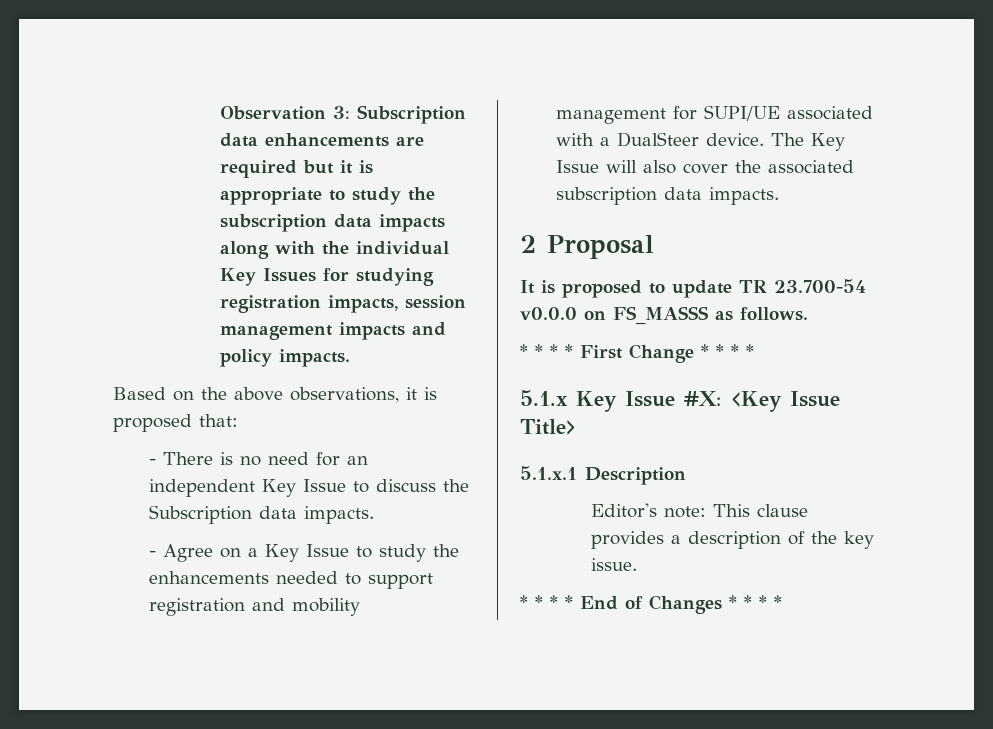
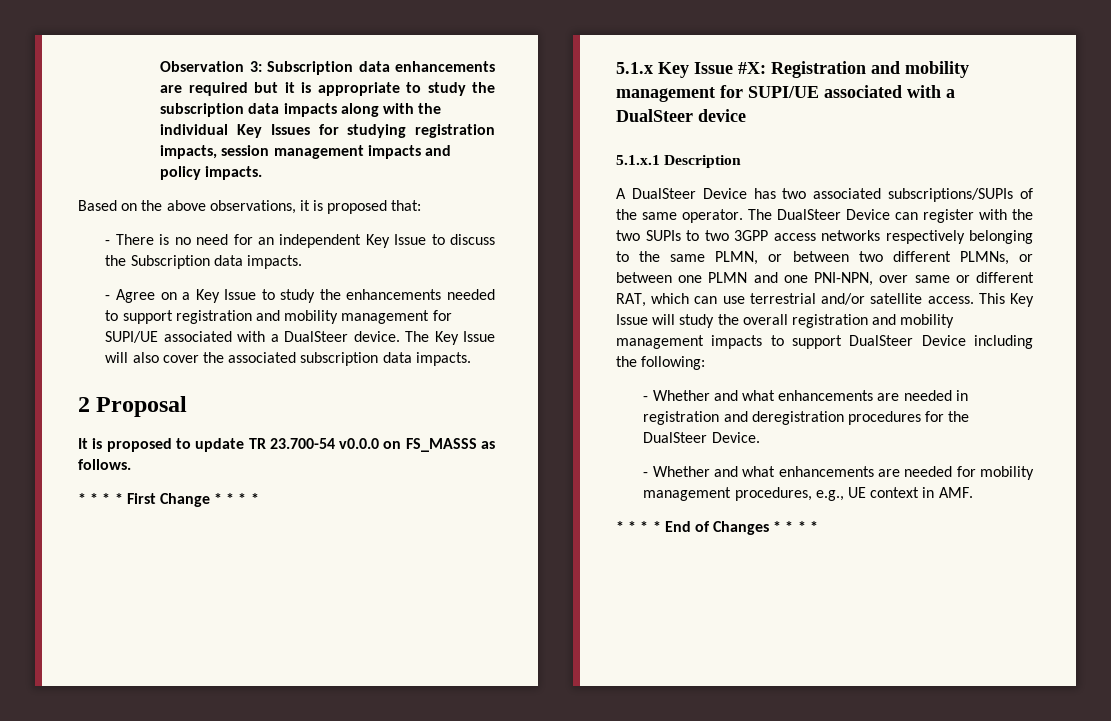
[730,391,840,412] [520,419,577,435] [520,466,686,485] [591,503,809,518] [591,531,875,549] [591,558,638,571] <Key Issue Title> // 5.1.x.1 Description // Editor's note: This clause provides a description of the key issue. -> [771,61,969,78] [616,85,955,102] [616,109,746,122] [616,155,742,168] [616,188,1033,202] [616,209,1033,223] [616,230,1033,244] [616,251,1033,265] [616,272,1034,286] [616,293,1034,307] [616,314,955,328] [616,335,1033,349] [616,356,706,370] [643,390,968,401] [643,411,970,425] [643,432,760,443] [643,466,1034,480] [643,487,973,501] Registration and mobility management for SUPI/UE associated with a DualSteer device // 5.1.x.1 Description // A DualSteer Device has two associated subscriptions/SUPIs of the same operator. The DualSteer Device can register with the two SUPIs to two 3GPP access networks respectively belonging to the same PLMN, or between two different PLMNs, or between one PLMN and one PNI-NPN, over same or different RAT, which can use terrestrial and/or satellite access. This Key Issue will study the overall registration and mobility management impacts to support DualSteer Device including the following: // - Whether and what enhancements are needed in registration and deregistration procedures for the DualSteer Device. // - Whether and what enhancements are needed for mobility management procedures, e.g., UE context in AMF.

